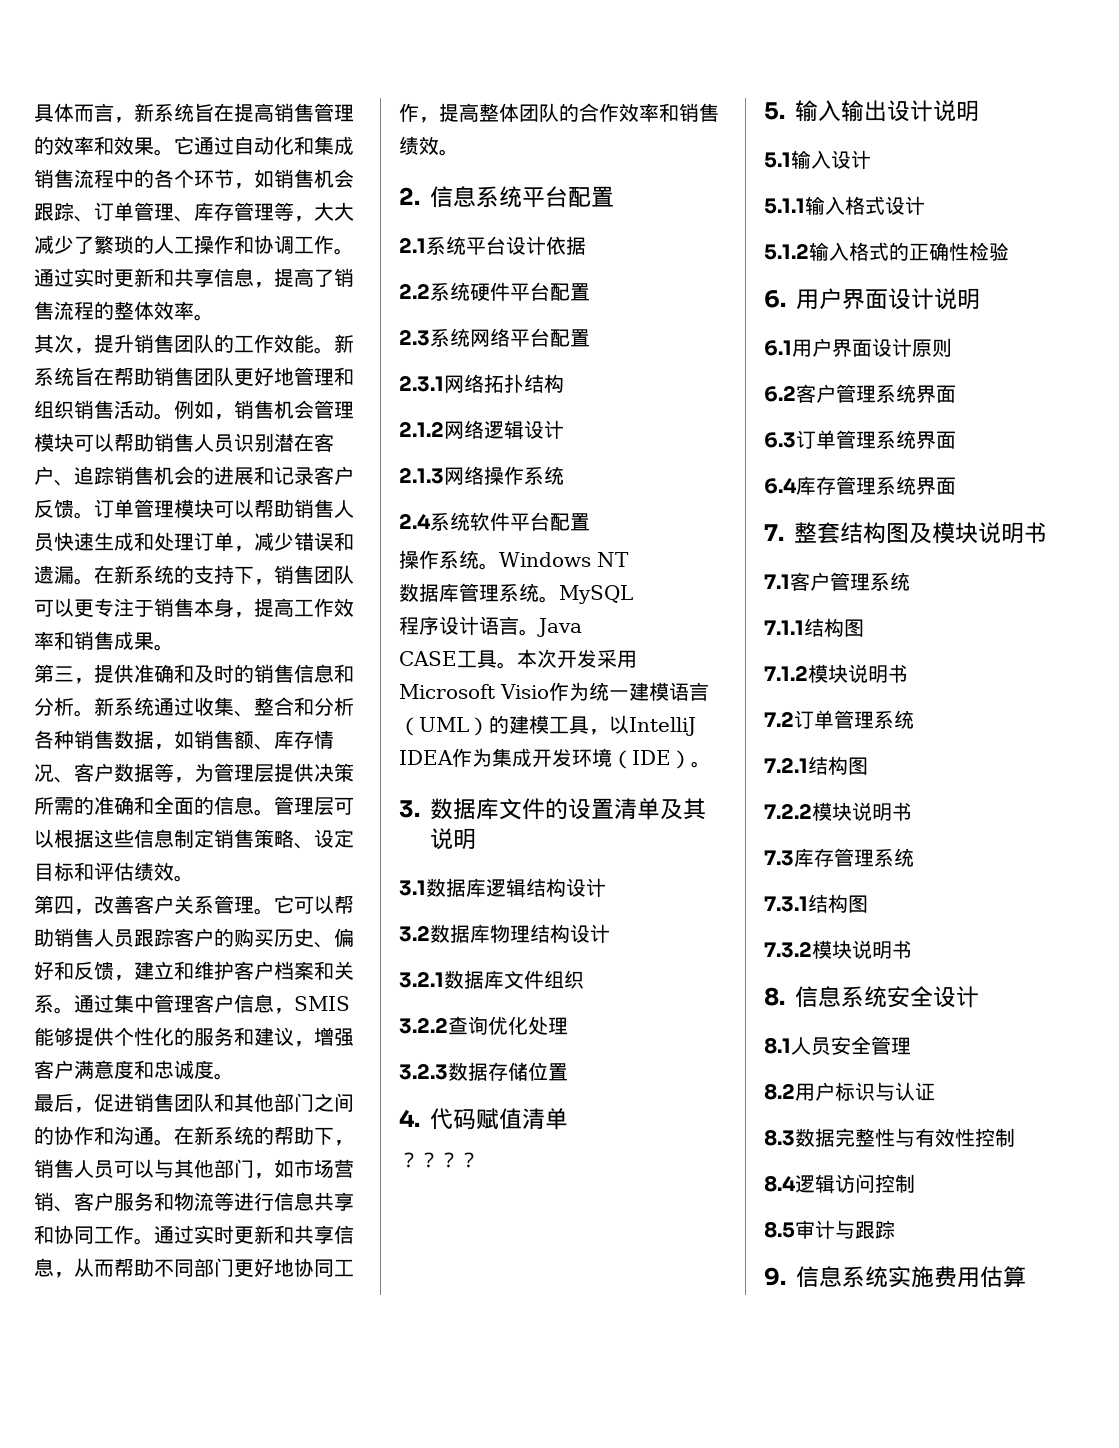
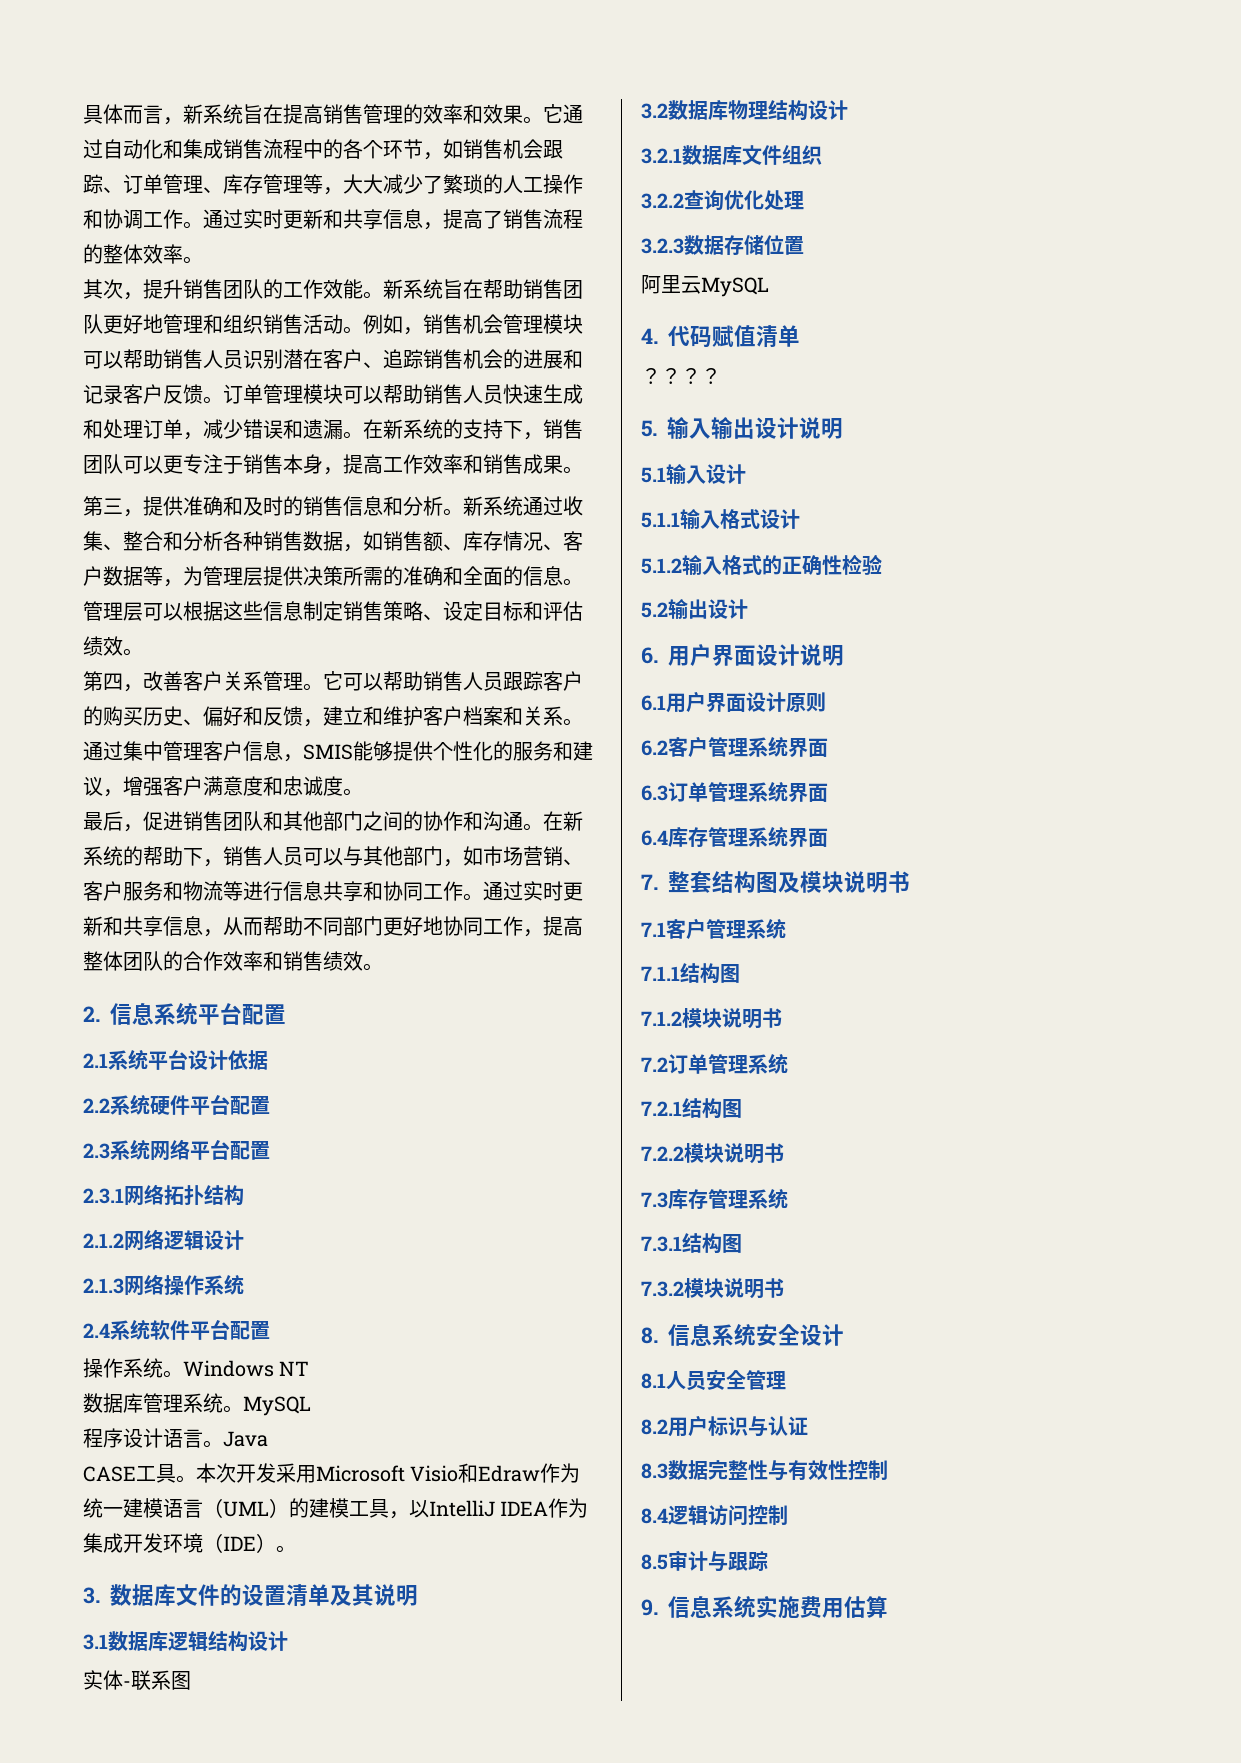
(549, 691) none -> [458,1463,541,1483] 和Edraw
(606, 887) none -> [83,1670,191,1691] // 实体-联系图
(568, 1072) none -> [641,274,769,297] // 阿里云MySQL
(1009, 252) none -> [641,599,748,619] // 5.2输出设计

